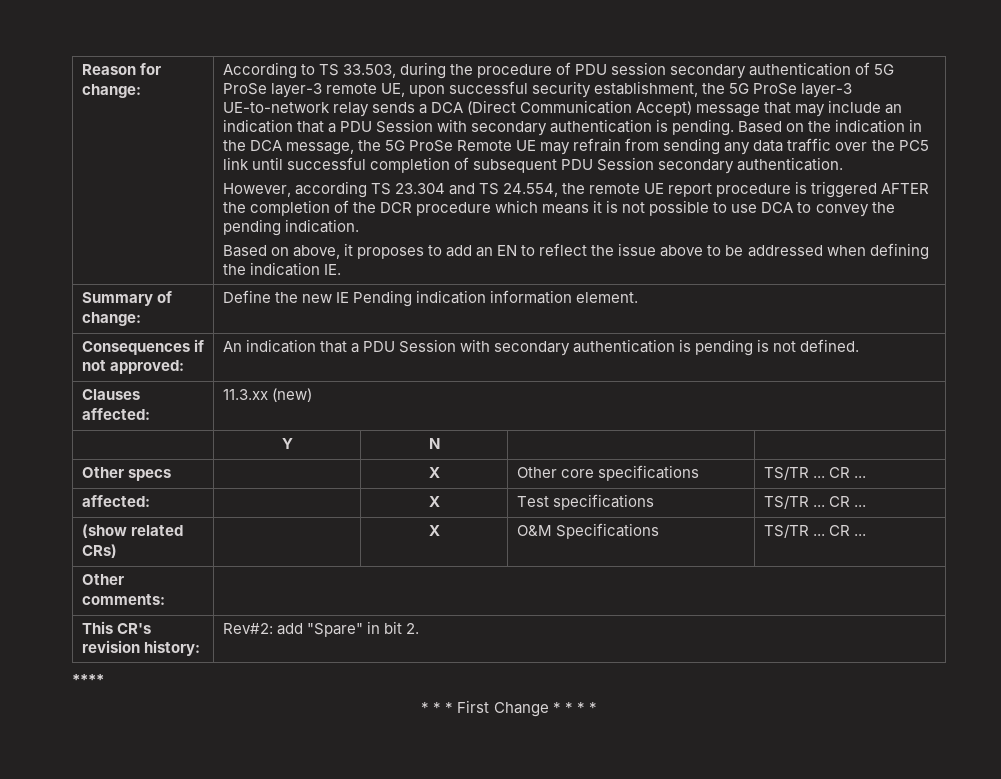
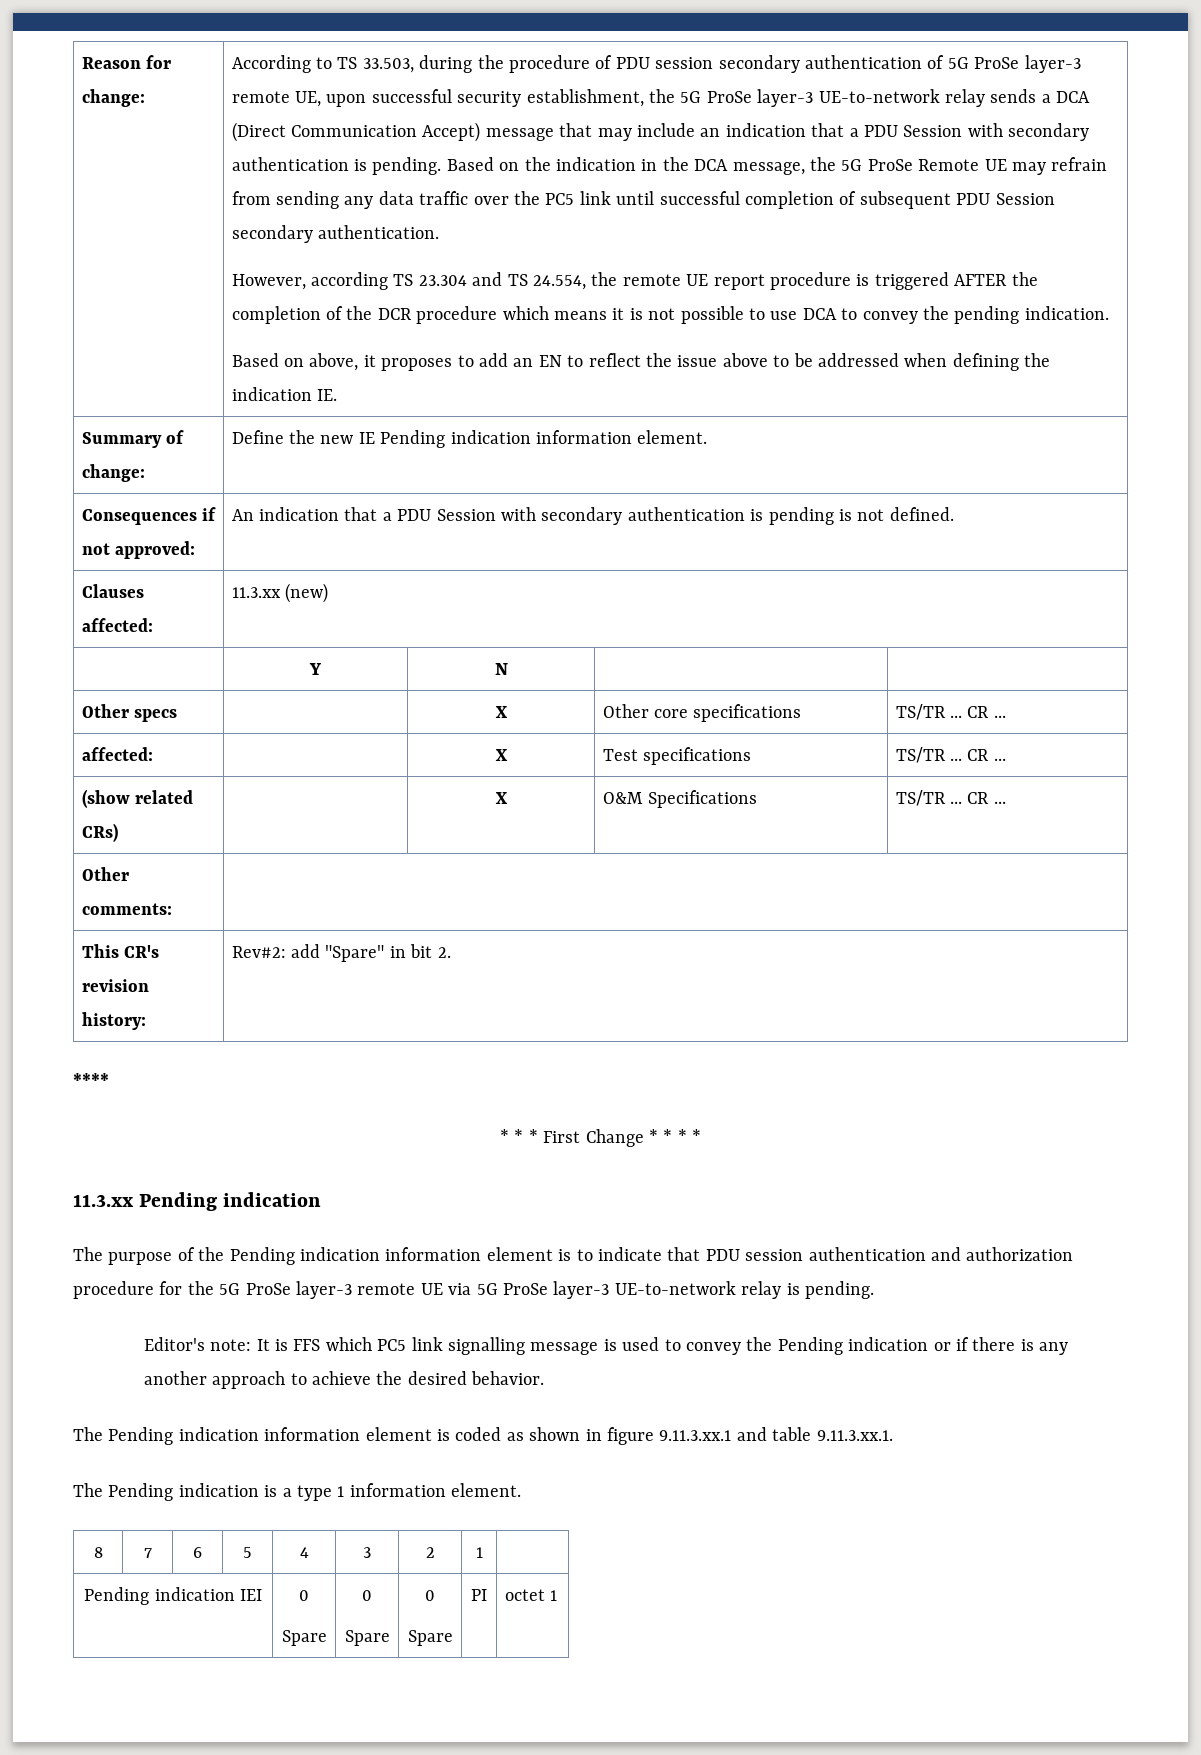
(597, 707) none -> [73,1192,322,1211] [73,1247,1074,1265] [73,1281,874,1299] [143,1337,1069,1355] [143,1371,545,1389] [73,1427,893,1445] [73,1483,522,1501] [93,1547,103,1558] [143,1548,152,1558] [193,1547,202,1558] [243,1547,252,1558] [299,1547,309,1558] [363,1547,371,1558] [425,1547,435,1558] [475,1547,483,1558] [84,1587,262,1605] [299,1590,309,1601] [281,1630,327,1646] [362,1590,372,1601] [344,1630,390,1646] [425,1590,435,1601] [407,1630,453,1646] [471,1589,487,1601] [504,1589,558,1601] // 11.3.xx Pending indication // The purpose of the Pending indication information element is to indicate that PDU session authentication and authorization procedure for the 5G ProSe layer-3 remote UE via 5G ProSe layer-3 UE-to-network relay is pending. // Editor's note: It is FFS which PC5 link signalling message is used to convey the Pending indication or if there is any another approach to achieve the desired behavior. // The Pending indication information element is coded as shown in figure 9.11.3.xx.1 and table 9.11.3.xx.1. // The Pending indication is a type 1 information element. // 8 | 7 | 6 | 5 | 4 | 3 | 2 | 1 | // Pending indication IEI | 0 // Spare | 0 // Spare | 0 // Spare | PI | octet 1

